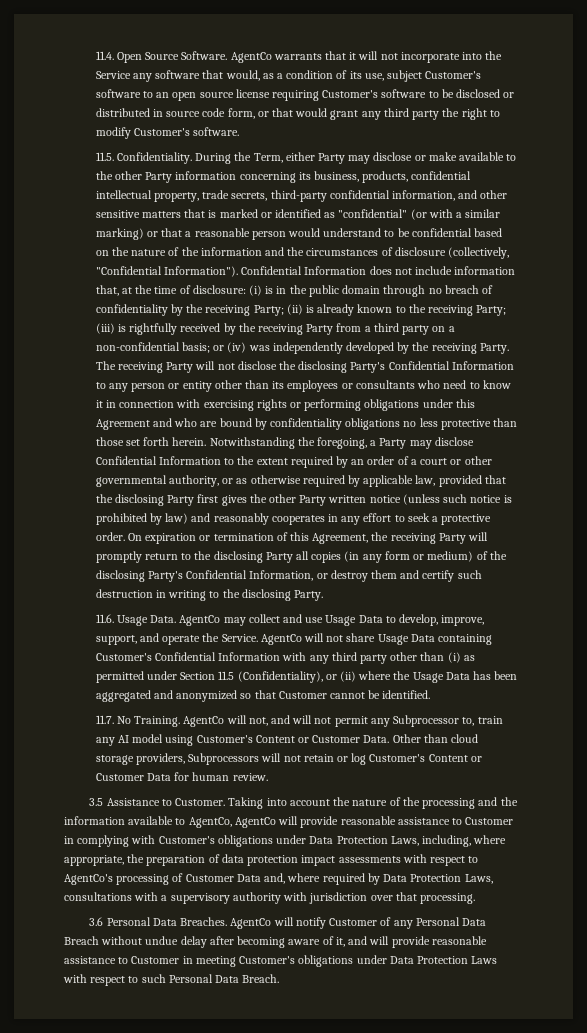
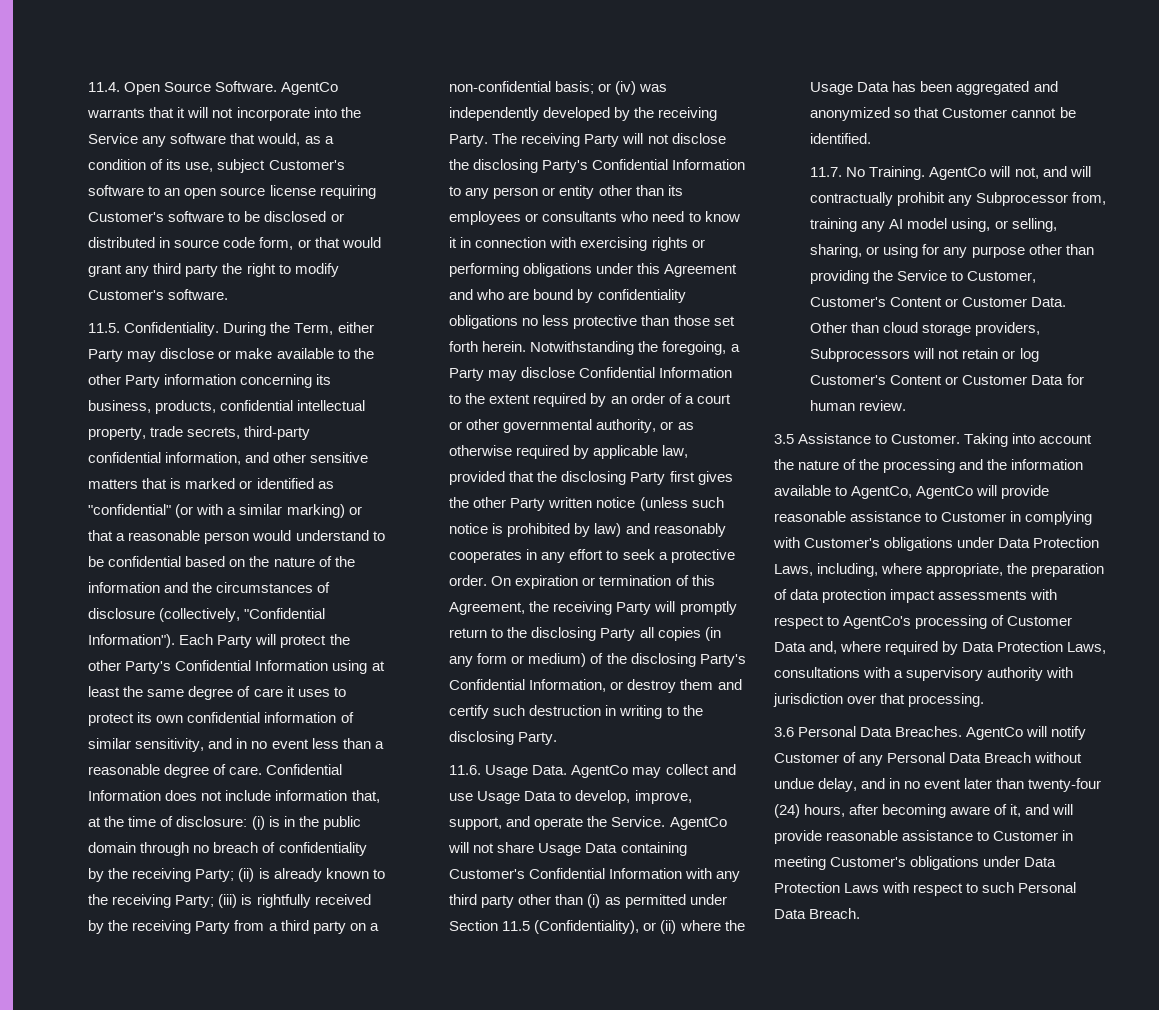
(238, 271) none -> [179,634,350,648] [88,660,385,674] [88,686,346,700] [88,712,354,726] [88,738,384,752] [88,764,263,778] Each Party will protect the other Party's Confidential Information using at least the same degree of care it uses to protect its own confidential information of similar sensitivity, and in no event less than a reasonable degree of care.
[314,715,503,727] [95,734,194,746] not permit any Subprocessor to, train any AI model using -> [810,192,1107,206] [810,218,1057,232] [810,244,1094,258] [810,270,1037,284] contractually prohibit any Subprocessor from, training any AI model using, or selling, sharing, or using for any purpose other than providing the Service to Customer,
[180,936,207,948] delay -> [818,778,1102,792] [774,804,846,818] delay, and in no event later than twenty-four (24) hours,

